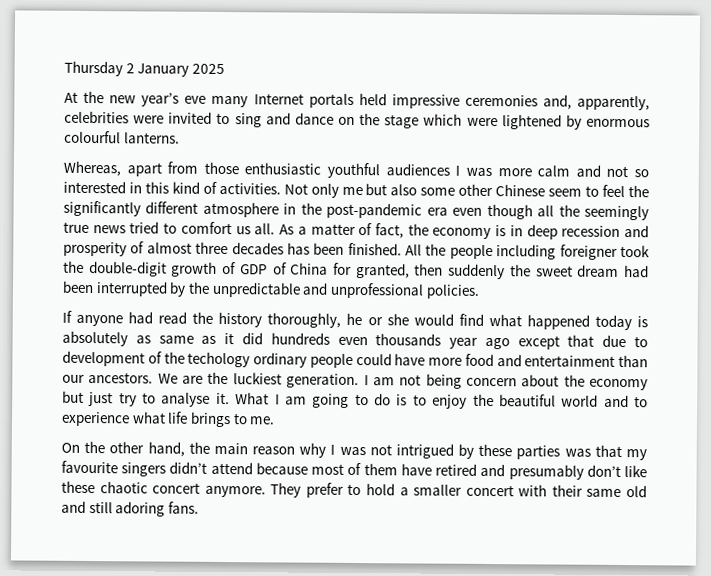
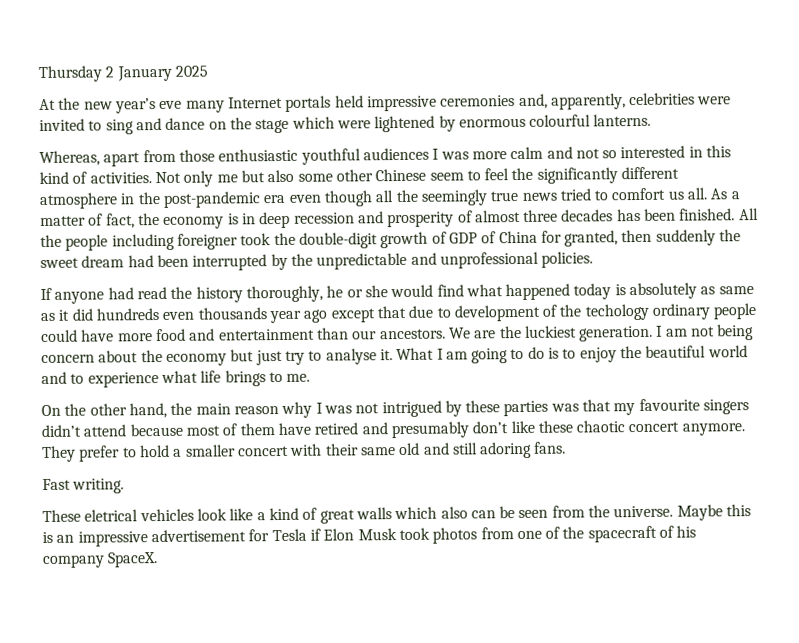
(199, 507) none -> [42,478,125,494] [42,504,752,524] [42,525,697,547] [42,552,159,568] // Fast writing. // These eletrical vehicles look like a kind of great walls which also can be seen from the universe. Maybe this is an impressive advertisement for Tesla if Elon Musk took photos from one of the spacecraft of his company SpaceX.

